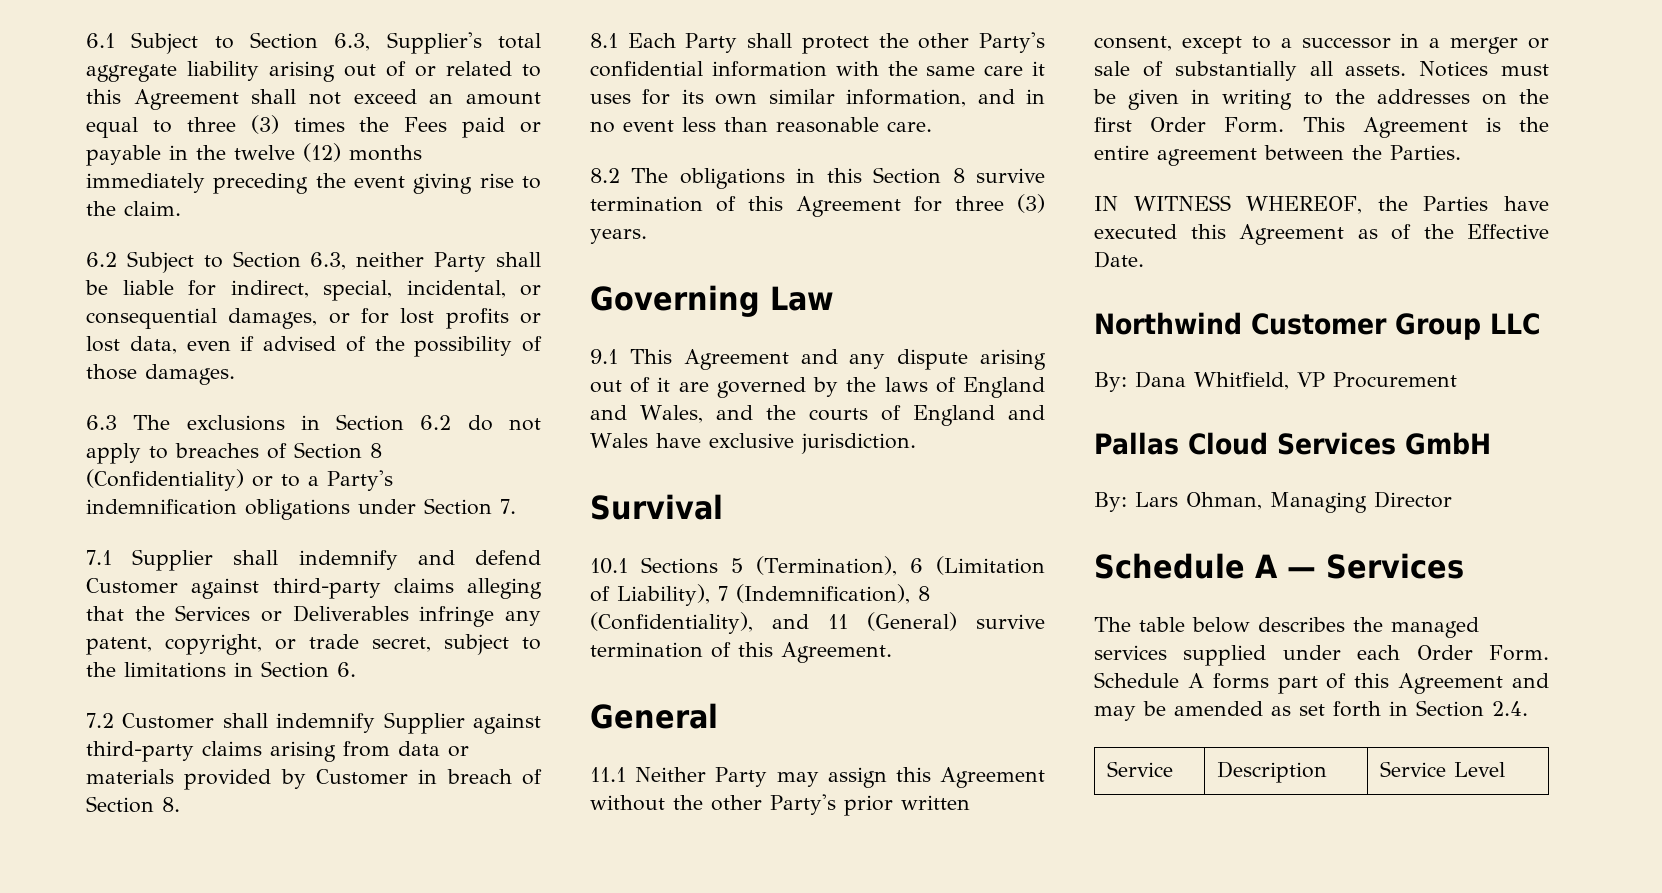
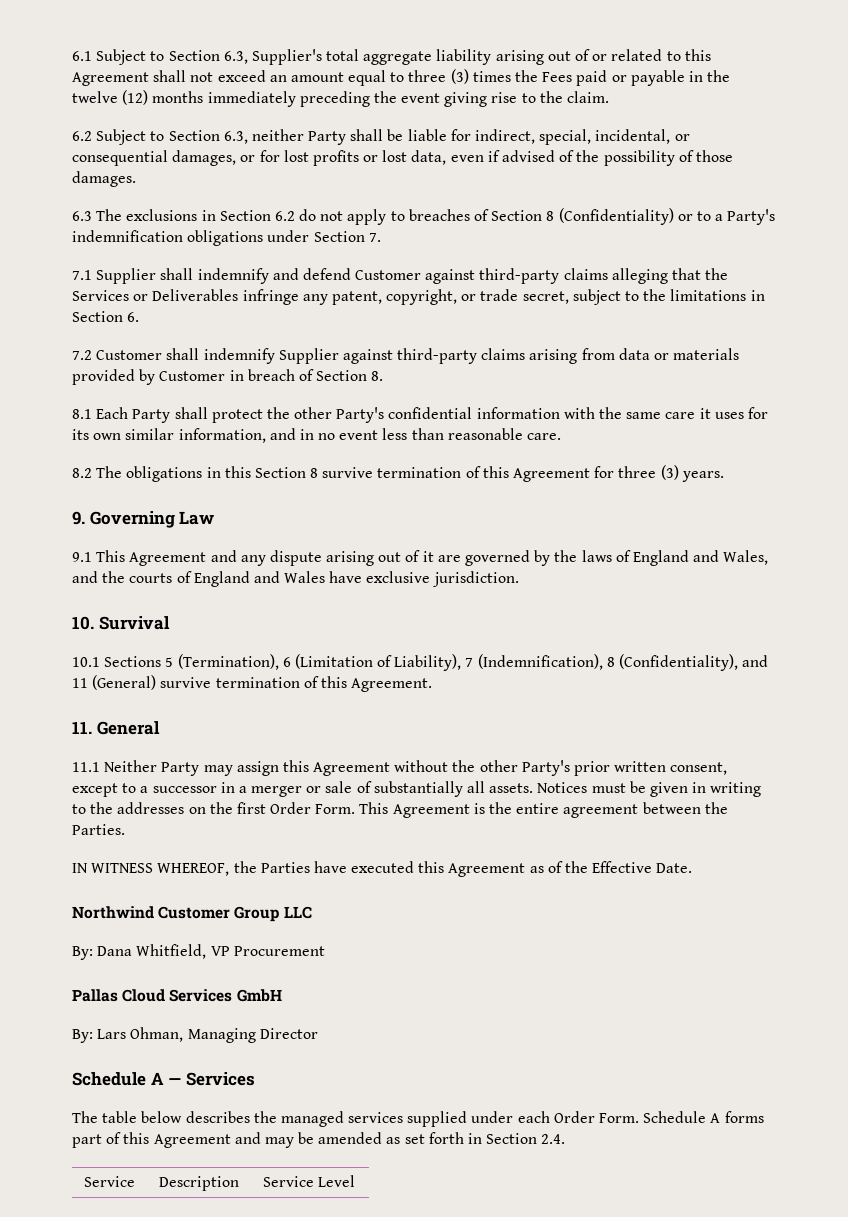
(647, 236) none -> [72,511,85,525] 9.
(916, 443) none -> [72,616,94,630] 10.
(892, 652) none -> [72,721,92,734] 11.

